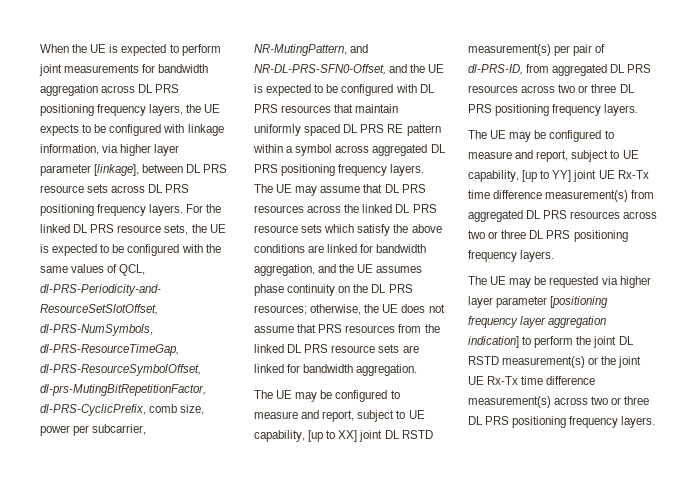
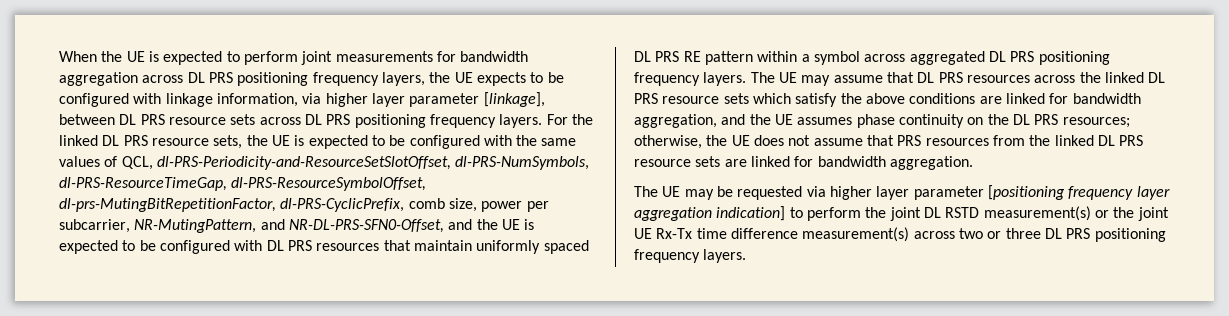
[254,390,400,402] [254,410,425,422] [254,430,433,442] [468,44,606,56] [468,64,652,76] [468,84,635,93] [468,104,639,116] [468,130,614,142] [468,150,639,162] [468,170,649,182] [468,190,655,202] [468,210,658,222] [468,230,628,242] [468,250,555,262] // The UE may be configured to measure and report, subject to UE capability, [up to XX] joint DL RSTD measurement(s) per pair of dl-PRS-ID, from aggregated DL PRS resources across two or three DL PRS positioning frequency layers. // The UE may be configured to measure and report, subject to UE capability, [up to YY] joint UE Rx-Tx time difference measurement(s) from aggregated DL PRS resources across two or three DL PRS positioning frequency layers. -> (973, 163) none

